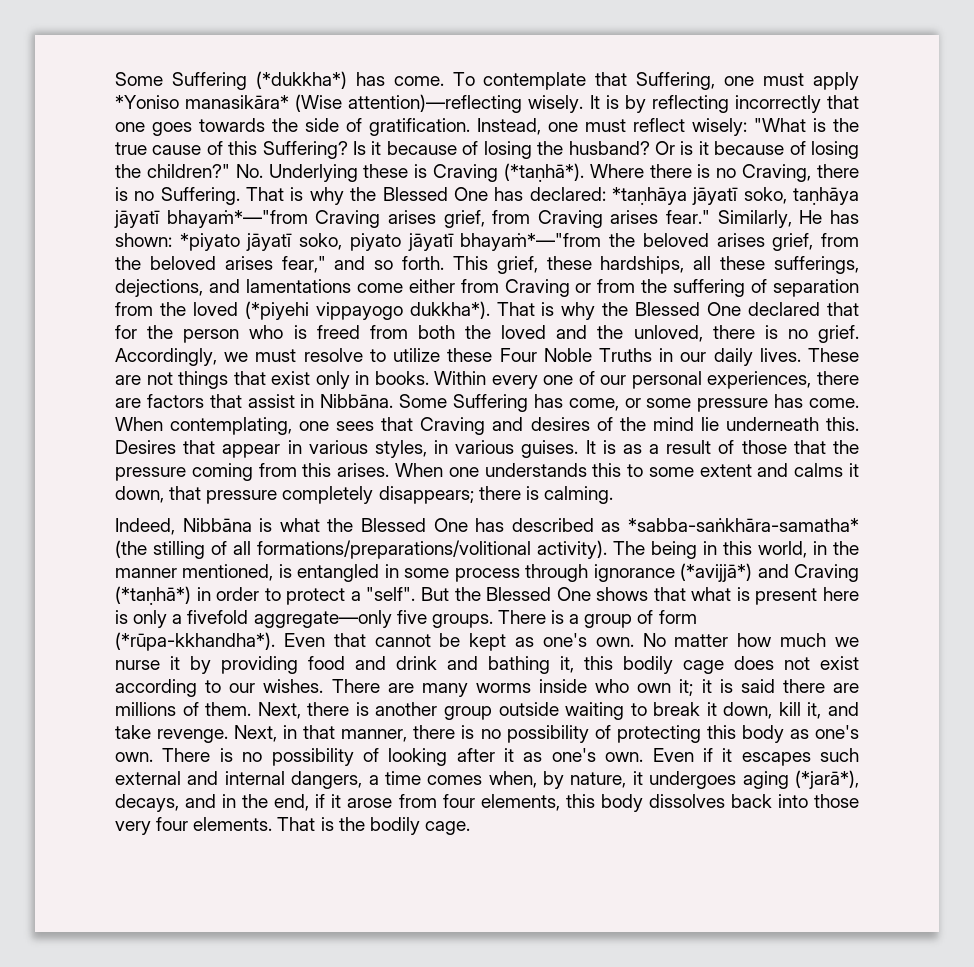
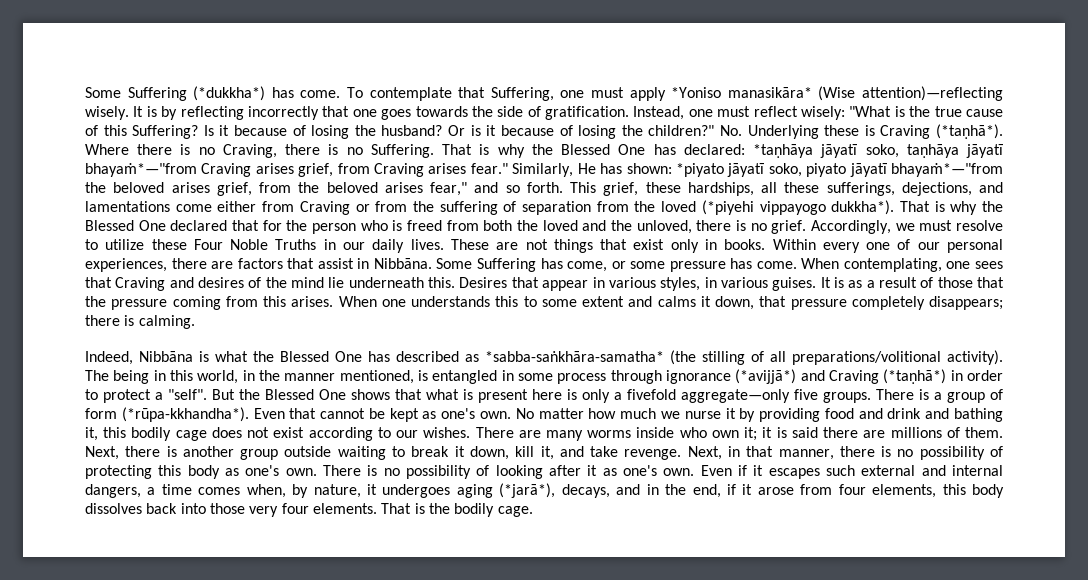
[257,540,531,559] formations/preparations/volitional -> [792,351,941,365] preparations/volitional

